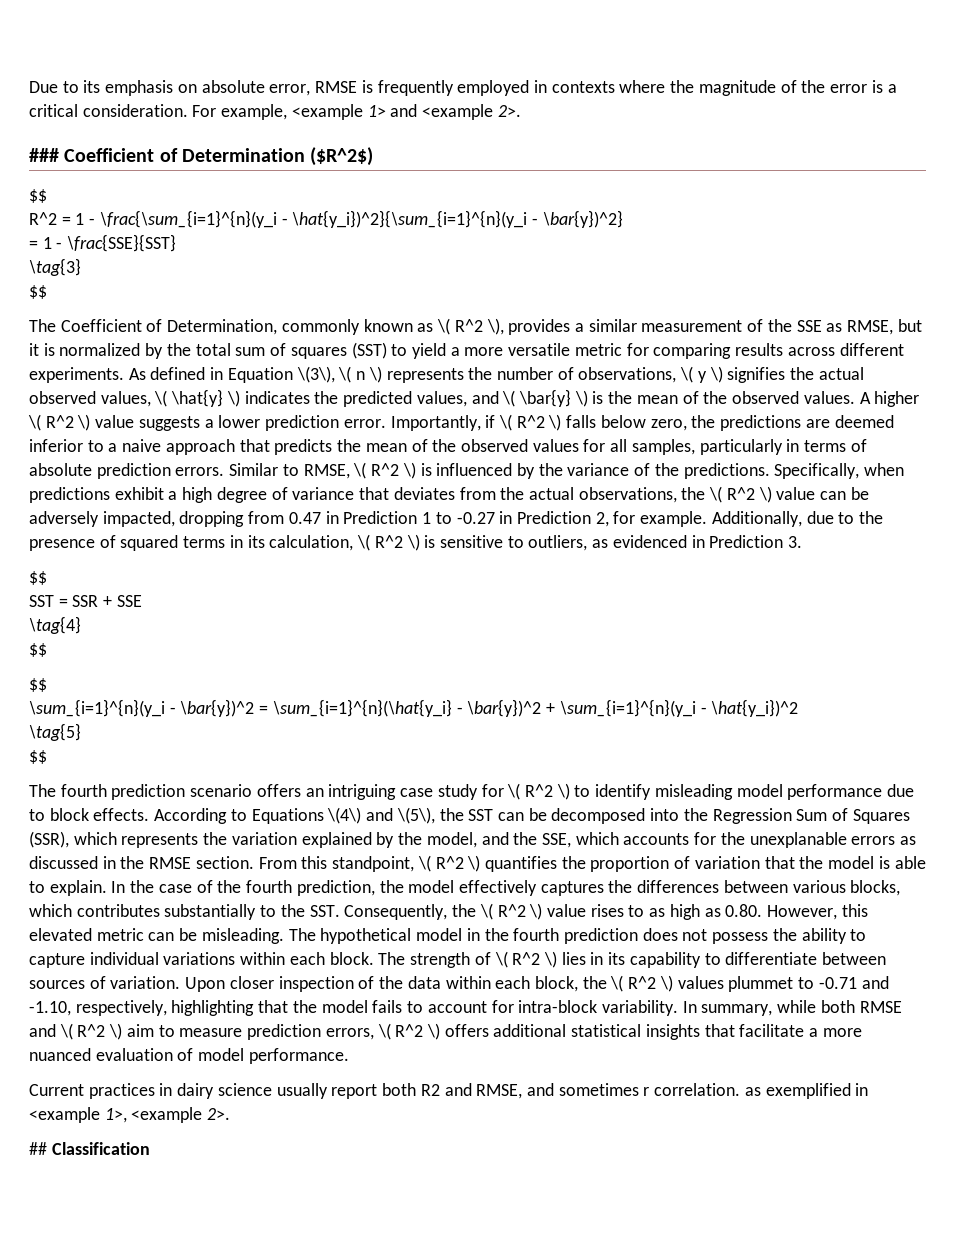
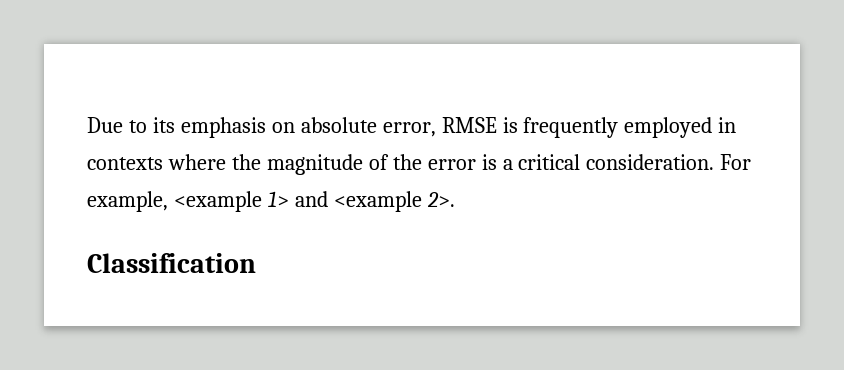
[29,147,374,166] [29,189,47,203] [29,210,623,228] [29,234,177,252] [29,258,81,276] [29,285,47,299] [29,318,922,335] [29,342,904,359] [29,366,864,383] [29,389,920,407] [28,414,894,431] [29,439,867,455] [29,462,905,479] [29,486,869,503] [29,511,884,527] [29,534,803,551] [29,571,47,585] [29,595,142,607] [29,616,81,634] [29,643,47,657] [29,678,47,692] [29,699,799,717] [29,723,81,741] [29,750,47,764] [29,783,915,800] [29,807,910,824] [29,831,917,848] [29,855,926,872] [29,880,901,896] [29,903,868,920] [29,928,867,944] [29,951,887,968] [29,975,889,992] [29,1000,902,1016] [29,1023,862,1040] [29,1048,349,1064] [29,1083,869,1099] [29,1107,231,1123] [29,1142,47,1155] ### Coefficient of Determination ($R^2$) // $$ // R^2 = 1 - \frac{\sum_{i=1}^{n}(y_i - \hat{y_i})^2}{\sum_{i=1}^{n}(y_i - \bar{y})^2} // = 1 - \frac{SSE}{SST} // \tag{3} // $$ // The Coefficient of Determination, commonly known as \( R^2 \), provides a similar measurement of the SSE as RMSE, but it is normalized by the total sum of squares (SST) to yield a more versatile metric for comparing results across different experiments. As defined in Equation \(3\), \( n \) represents the number of observations, \( y \) signifies the actual observed values, \( \hat{y} \) indicates the predicted values, and \( \bar{y} \) is the mean of the observed values. A higher \( R^2 \) value suggests a lower prediction error. Importantly, if \( R^2 \) falls below zero, the predictions are deemed inferior to a naive approach that predicts the mean of the observed values for all samples, particularly in terms of absolute prediction errors. Similar to RMSE, \( R^2 \) is influenced by the variance of the predictions. Specifically, when predictions exhibit a high degree of variance that deviates from the actual observations, the \( R^2 \) value can be adversely impacted, dropping from 0.47 in Prediction 1 to -0.27 in Prediction 2, for example. Additionally, due to the presence of squared terms in its calculation, \( R^2 \) is sensitive to outliers, as evidenced in Prediction 3. // $$ // SST = SSR + SSE // \tag{4} // $$ // $$ // \sum_{i=1}^{n}(y_i - \bar{y})^2 = \sum_{i=1}^{n}(\hat{y_i} - \bar{y})^2 + \sum_{i=1}^{n}(y_i - \hat{y_i})^2 // \tag{5} // $$ // The fourth prediction scenario offers an intriguing case study for \( R^2 \) to identify misleading model performance due to block effects. According to Equations \(4\) and \(5\), the SST can be decomposed into the Regression Sum of Squares (SSR), which represents the variation explained by the model, and the SSE, which accounts for the unexplanable errors as discussed in the RMSE section. From this standpoint, \( R^2 \) quantifies the proportion of variation that the model is able to explain. In the case of the fourth prediction, the model effectively captures the differences between various blocks, which contributes substantially to the SST. Consequently, the \( R^2 \) value rises to as high as 0.80. However, this elevated metric can be misleading. The hypothetical model in the fourth prediction does not possess the ability to capture individual variations within each block. The strength of \( R^2 \) lies in its capability to differentiate between sources of variation. Upon closer inspection of the data within each block, the \( R^2 \) values plummet to -0.71 and -1.10, respectively, highlighting that the model fails to account for intra-block variability. In summary, while both RMSE and \( R^2 \) aim to measure prediction errors, \( R^2 \) offers additional statistical insights that facilitate a more nuanced evaluation of model performance. // Current practices in dairy science usually report both R2 and RMSE, and sometimes r correlation. as exemplified in <example 1>, <example 2>. // ## -> (455, 199) none

